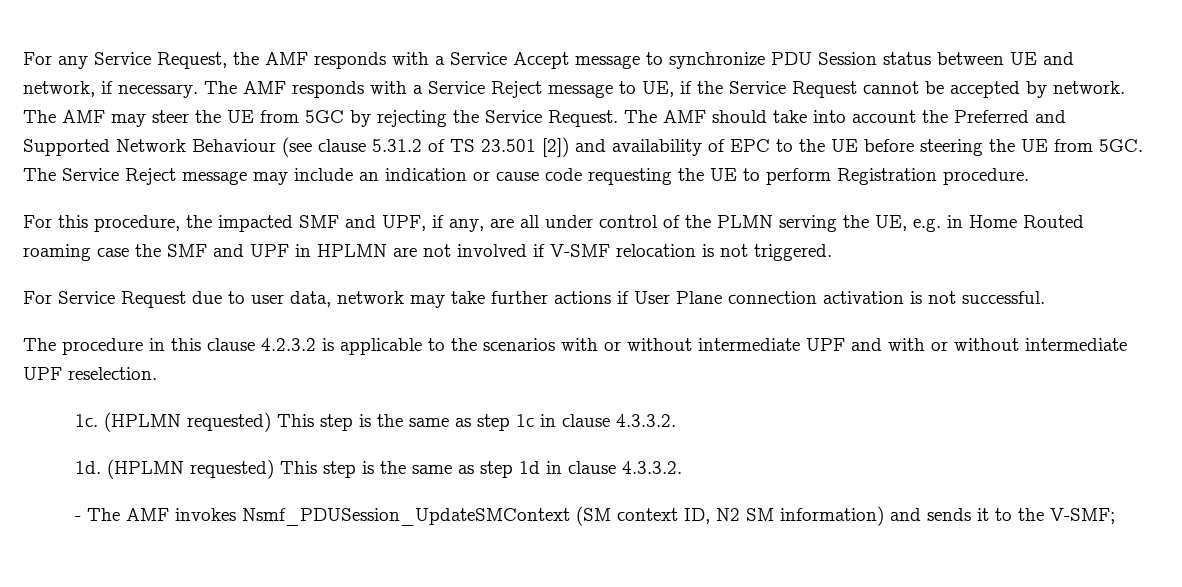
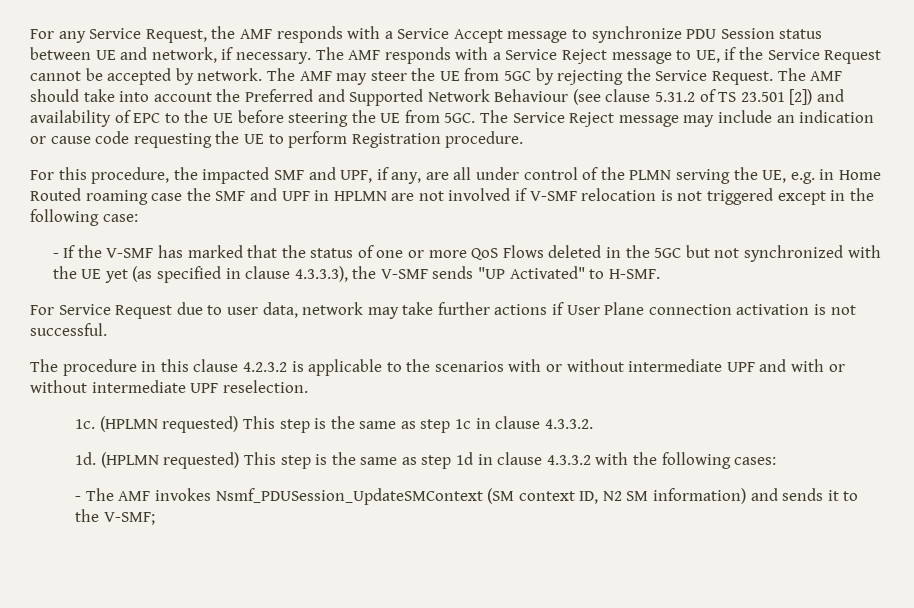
[754,244,832,261] triggered. -> [707,188,874,205] [30,209,138,226] [52,245,881,262] [52,266,660,283] triggered except in the following case: // - If the V-SMF has marked that the status of one or more QoS Flows deleted in the 5GC but not synchronized with the UE yet (as specified in clause 4.3.3.3), the V-SMF sends "UP Activated" to H-SMF.
[621,461,682,474] 4.3.3.2. -> [546,452,777,469] 4.3.3.2 with the following cases:

